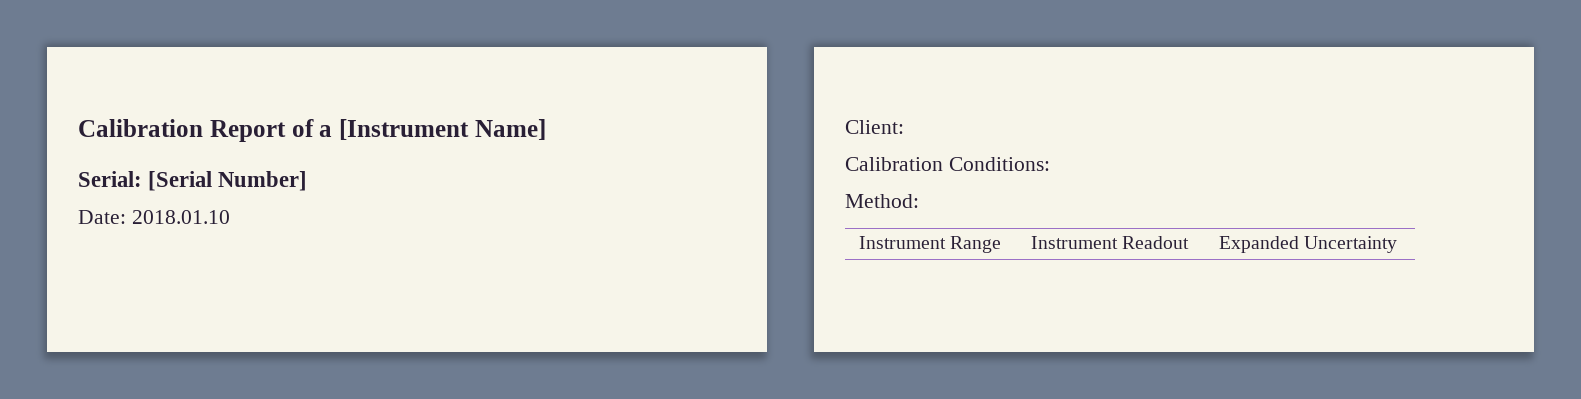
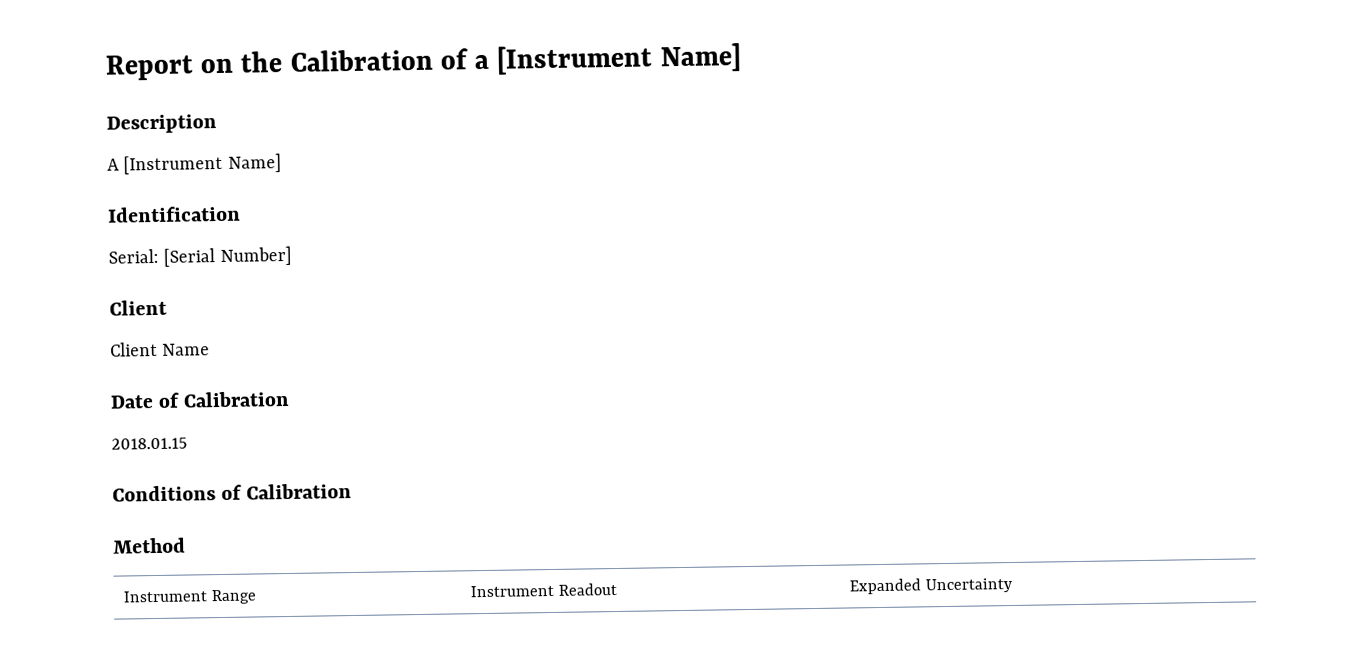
[78,119,286,142] Calibration Report -> [105,48,433,81] Report on the Calibration
[78,171,308,191] [78,210,230,224] [845,120,904,134] [845,157,1050,171] [845,194,919,208] Serial: [Serial Number] // Date: 2018.01.10 // Client: // Calibration Conditions: // Method: -> [106,114,217,134] [107,153,282,175] [107,205,241,223] [108,245,292,267] [109,299,167,316] [110,341,211,357] [110,390,291,409] [111,437,188,450] [112,483,353,502] [113,537,186,554] Description // A [Instrument Name] // Identification // Serial: [Serial Number] // Client // Client Name // Date of Calibration // 2018.01.15 // Conditions of Calibration // Method

